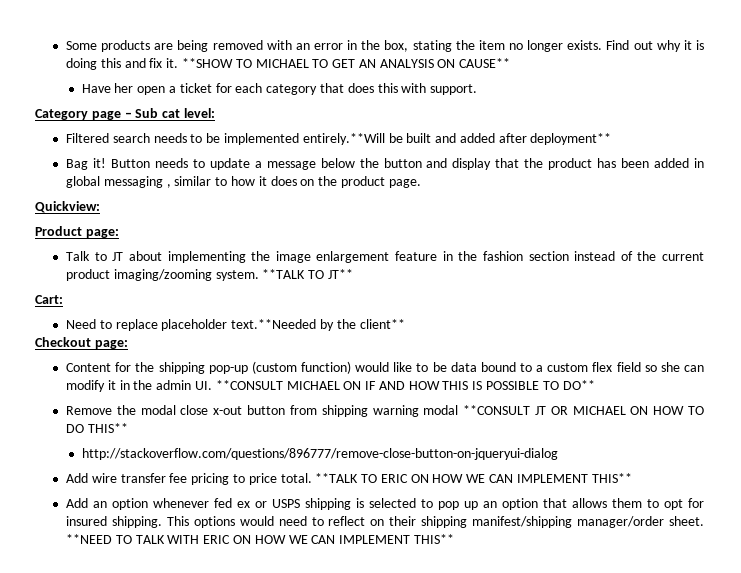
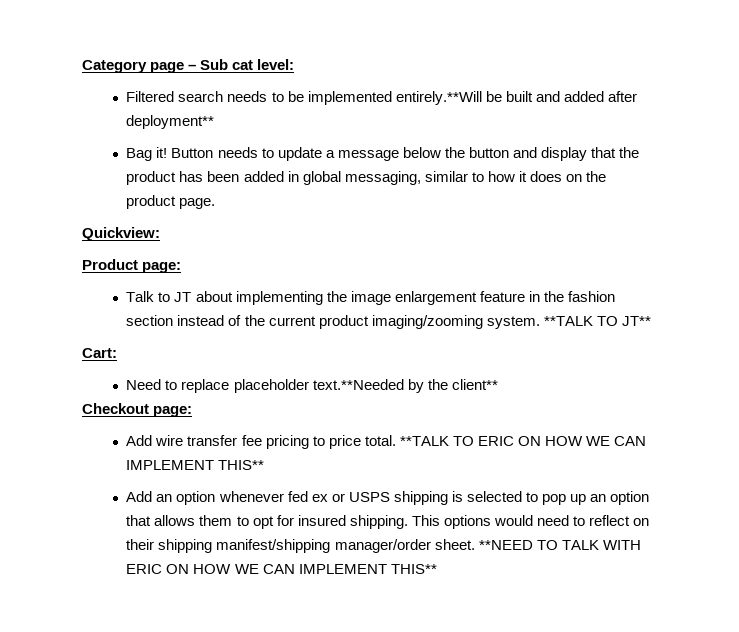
[66,40,704,52] [66,58,511,70] [81,83,478,95] Some products are being removed with an error in the box, stating the item no longer exists. Find out why it is doing this and fix it. **SHOW TO MICHAEL TO GET AN ANALYSIS ON CAUSE** // Have her open a ticket for each category that does this with support. // -> (82, 66) none
[103,176,171,188] messaging , -> [344,171,421,185] messaging,
[66,361,704,374] [66,380,595,392] [66,405,705,417] [66,423,128,433] [81,448,558,460] // Content for the shipping pop-up (custom function) would like to be data bound to a custom flex field so she can modify it in the admin UI. **CONSULT MICHAEL ON IF AND HOW THIS IS POSSIBLE TO DO** // Remove the modal close x-out button from shipping warning modal **CONSULT JT OR MICHAEL ON HOW TO DO THIS** // http://stackoverflow.com/questions/896777/remove-close-button-on-jqueryui-dialog -> (193, 411) none

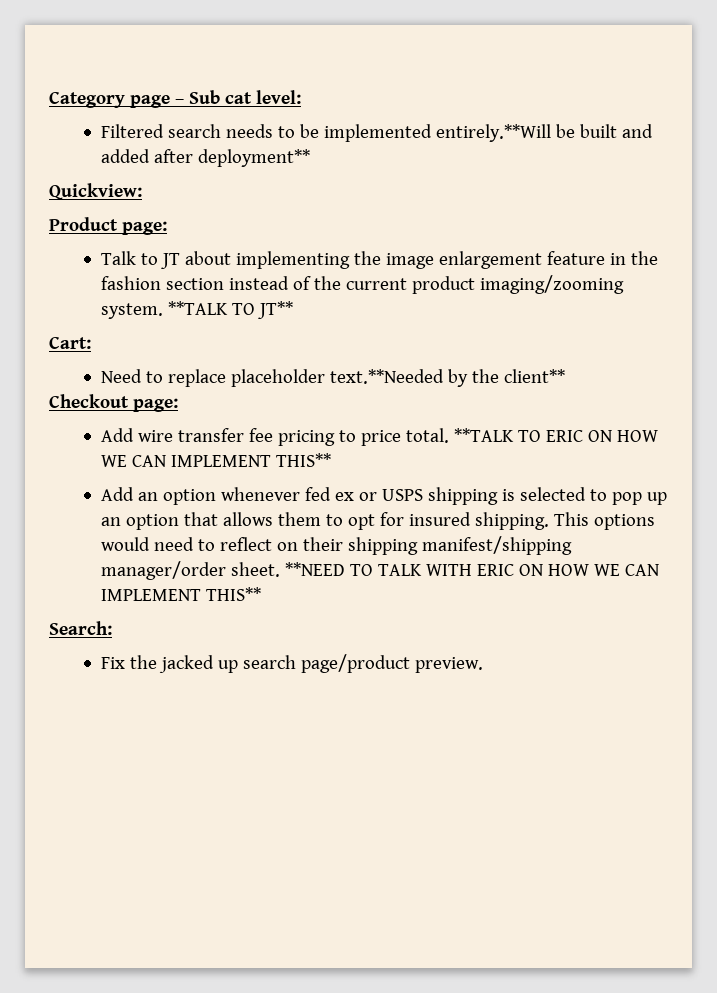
[126,147,640,161] [126,171,606,185] [126,195,216,209] // Bag it! Button needs to update a message below the button and display that the product has been added in global messaging, similar to how it does on the product page. -> (311, 158) none
(437, 569) none -> [49,621,112,635] [101,654,483,673] // Search: // Fix the jacked up search page/product preview.

